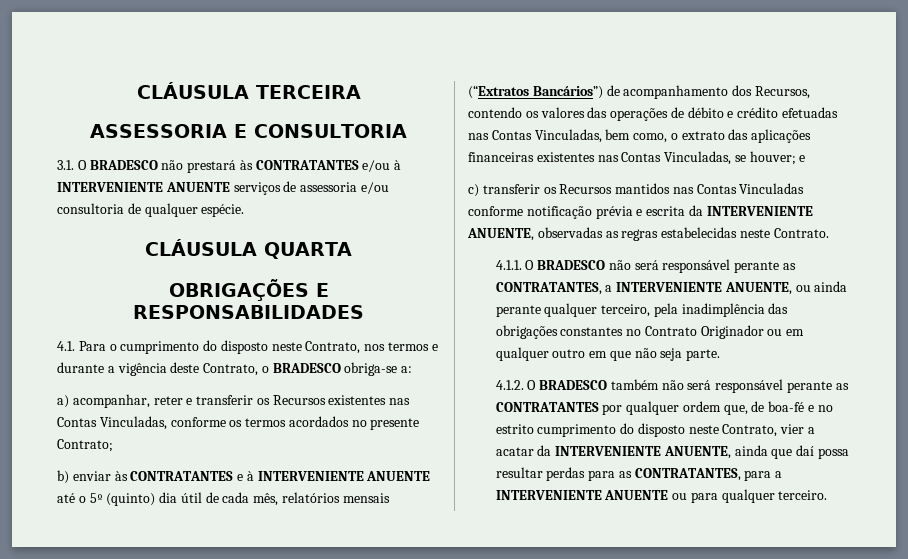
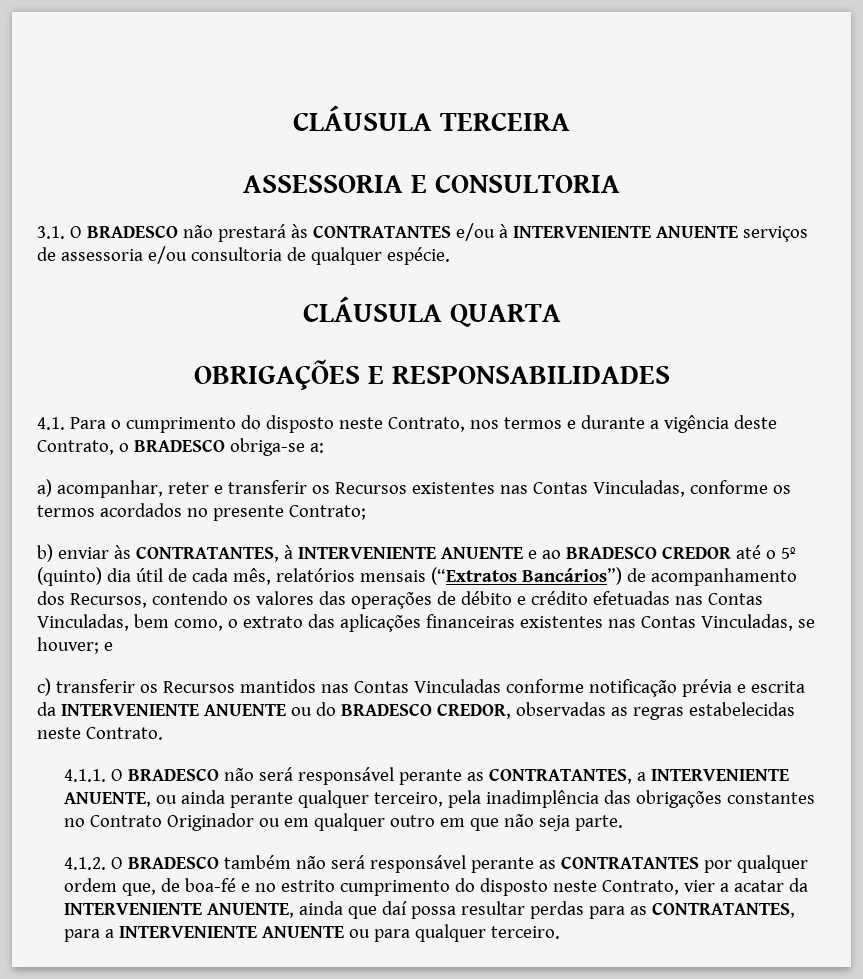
[130,471,431,481] CONTRATANTES e à INTERVENIENTE ANUENTE -> [135,545,731,562] CONTRATANTES, à INTERVENIENTE ANUENTE e ao BRADESCO CREDOR
[467,228,534,241] ANUENTE, -> [203,702,511,719] ANUENTE ou do BRADESCO CREDOR,

